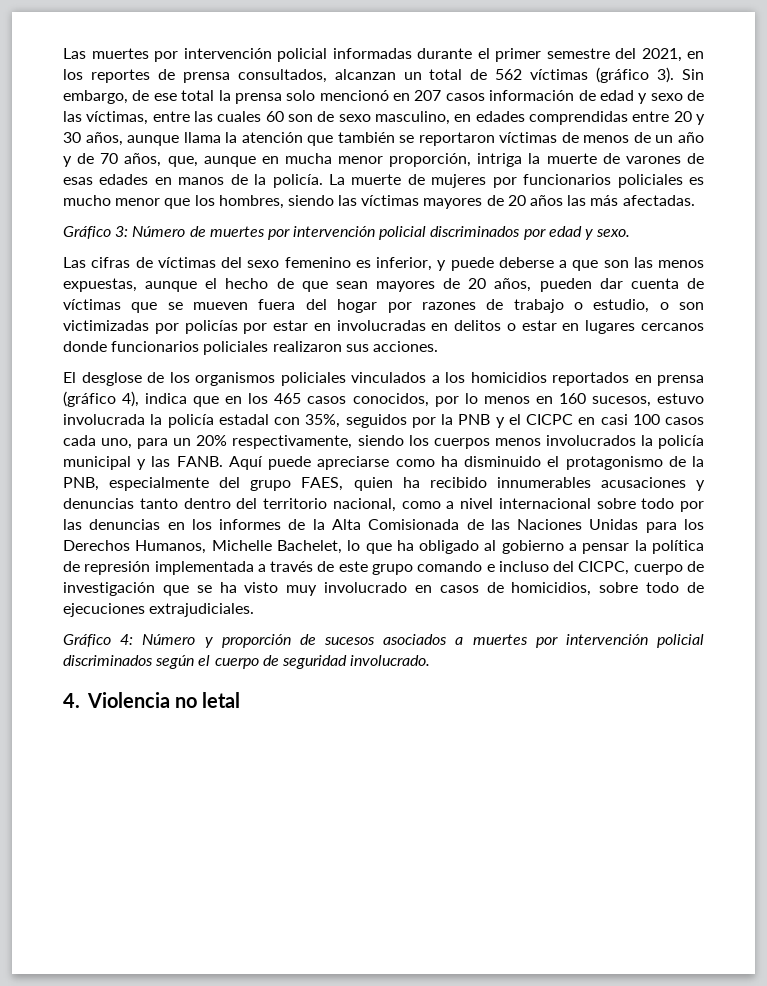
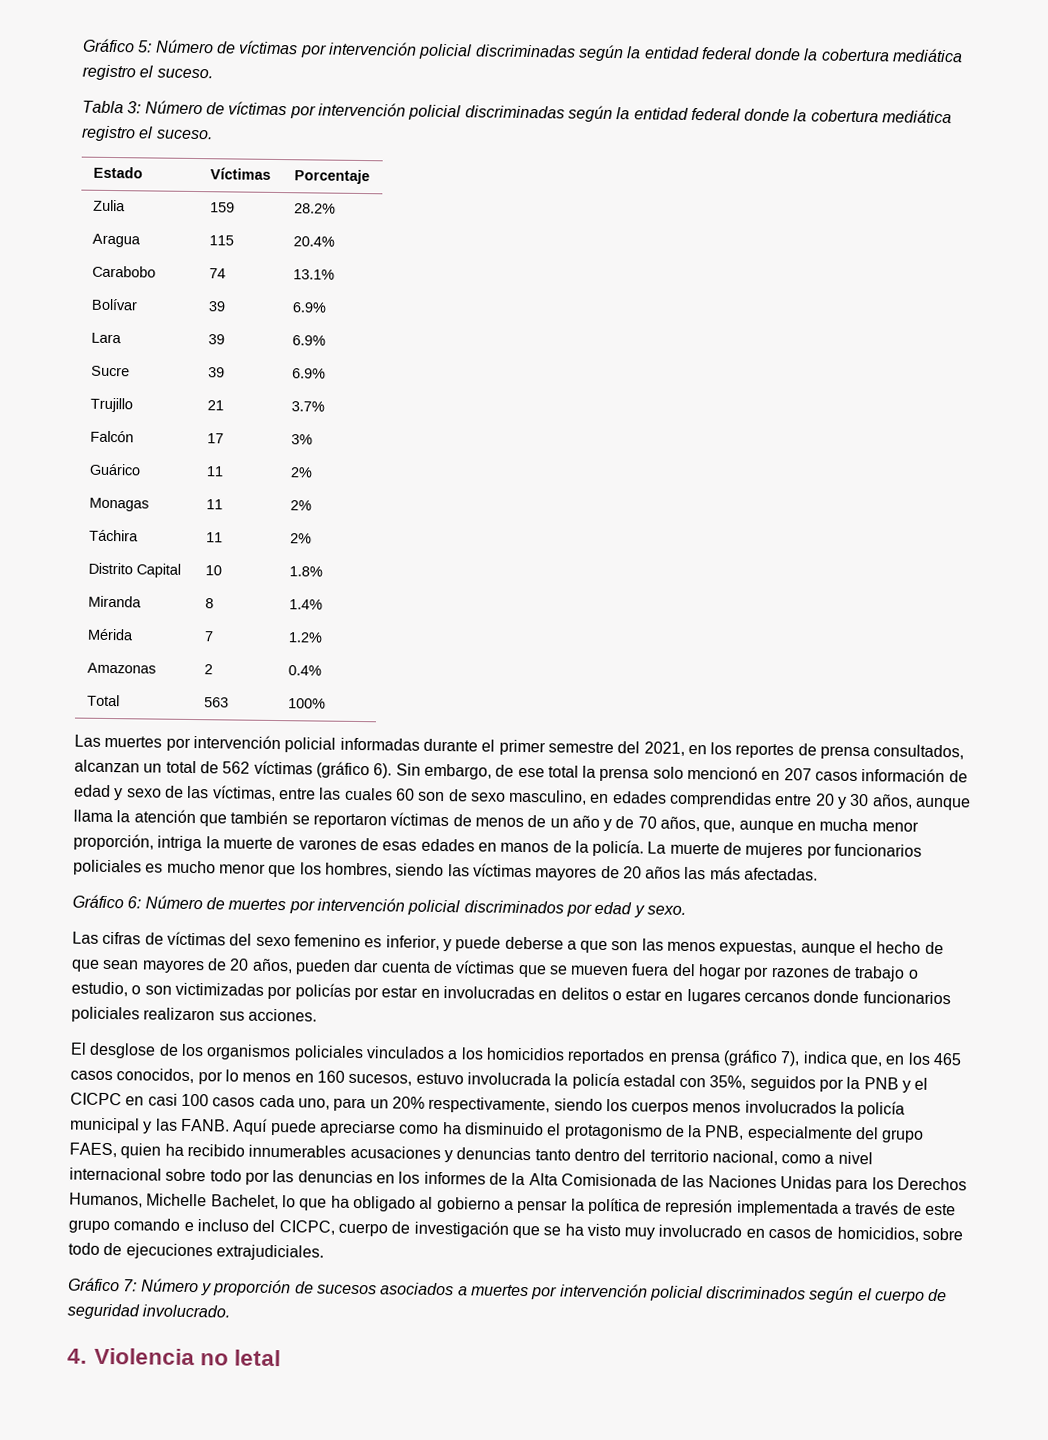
(63, 53) none -> [83,38,964,63] [82,64,213,81] [82,100,953,124] [81,125,213,142] [92,166,143,179] [209,167,271,180] [293,169,370,185] [92,199,126,212] [209,202,235,213] [293,203,336,214] [91,233,141,248] [208,235,234,246] [292,236,335,247] [91,265,156,278] [208,268,226,279] [292,269,335,280] [90,298,138,311] [207,301,226,312] [291,302,327,313] [90,332,122,344] [207,334,225,345] [291,335,326,346] [90,365,130,377] [207,367,225,378] [291,368,326,379] [89,397,133,413] [206,400,224,411] [290,401,325,412] [89,430,134,443] [206,433,224,444] [290,434,313,445] [88,463,141,476] [205,466,224,477] [289,467,313,478] [88,497,149,512] [205,499,223,510] [289,500,312,511] [88,529,139,542] [205,532,223,543] [289,533,312,544] [87,562,181,578] [204,565,222,576] [288,566,323,577] [87,595,142,608] [204,598,214,609] [288,599,323,610] [86,628,134,641] [203,631,214,642] [287,632,323,643] [86,662,156,674] [203,664,213,675] [287,665,322,676] [86,694,120,707] [203,697,229,708] [287,698,326,709] Gráfico 5: Número de víctimas por intervención policial discriminadas según la entidad federal donde la cobertura mediática registro el suceso. // Tabla 3: Número de víctimas por intervención policial discriminadas según la entidad federal donde la cobertura mediática registro el suceso. // Estado | Víctimas | Porcentaje // Zulia | 159 | 28.2% // Aragua | 115 | 20.4% // Carabobo | 74 | 13.1% // Bolívar | 39 | 6.9% // Lara | 39 | 6.9% // Sucre | 39 | 6.9% // Trujillo | 21 | 3.7% // Falcón | 17 | 3% // Guárico | 11 | 2% // Monagas | 11 | 2% // Táchira | 11 | 2% // Distrito Capital | 10 | 1.8% // Miranda | 8 | 1.4% // Mérida | 7 | 1.2% // Amazonas | 2 | 0.4% // Total | 563 | 100% //
[657,67,675,83] 3). -> [373,763,393,779] 6).
[115,226,129,237] 3: -> [127,896,142,909] 6:
[122,391,220,407] 4), indica que -> [780,1051,883,1068] 7), indica que,
[120,634,134,645] 4: -> [123,1279,138,1292] 7:

